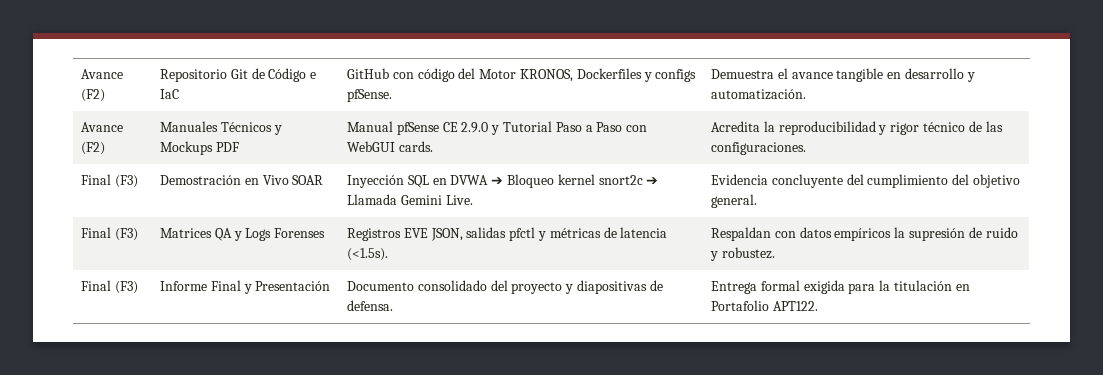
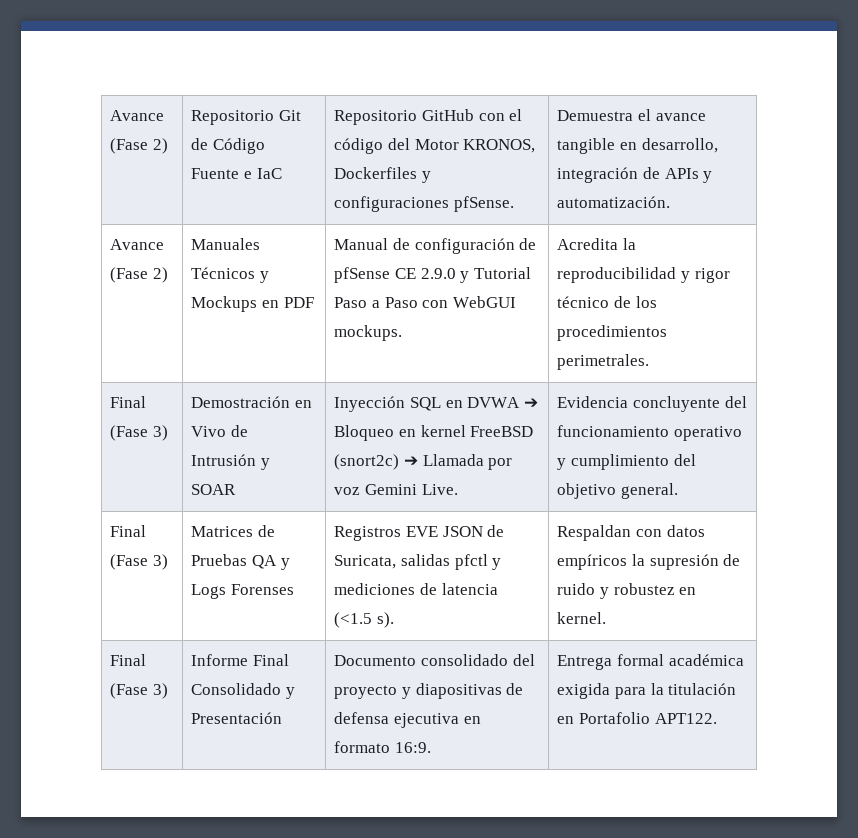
[81,69,124,79] [81,89,106,102] Avance (F2) -> [110,110,165,121] [110,138,168,154] Avance (Fase 2)
(307, 75) none -> [191,168,240,179] Fuente
(180, 94) none -> [334,110,418,125] Repositorio
(414, 75) none -> [509,109,523,121] el
[655,69,697,82] configs -> [334,196,450,212] configuraciones
[904,68,964,79] desarrollo -> [641,138,718,153] [557,167,699,183] desarrollo, integración de APIs
[81,142,106,155] (F2) -> [110,267,168,283] (Fase 2)
(214, 148) none -> [261,300,279,308] en
(394, 126) none -> [392,238,537,254] de configuración de
[398,141,433,152] cards. -> [334,325,403,341] mockups.
[985,121,1003,132] [711,142,807,155] [81,174,138,188] las configuraciones. // Final (F3) -> [635,296,657,308] [557,325,668,341] [557,354,650,370] [110,396,147,408] [110,425,168,441] los procedimientos perimetrales. // Final (Fase 3)
(289, 180) none -> [230,425,248,437] [191,454,270,470] de Intrusión y
[557,174,659,185] [347,194,398,205] kernel snort2c ➔ Llamada -> [398,425,534,437] [334,454,513,470] [334,487,361,495] en kernel FreeBSD (snort2c) ➔ Llamada por voz
(864, 179) none -> [557,425,742,441] [557,458,567,470] funcionamiento operativo y
[114,228,138,241] (F3) -> [110,554,168,570] (Fase 3)
(213, 233) none -> [257,525,275,537] [191,554,248,566] de Pruebas
[430,228,463,241] JSON, -> [442,525,505,537] [334,555,397,569] JSON de Suricata,
[549,228,601,238] métricas -> [334,583,416,595] mediciones
[347,248,389,261] (<1.5s). -> [334,612,394,628] (<1.5 s).
[721,247,775,259] [81,280,138,294] robustez. // Final (F3) -> [613,583,697,595] [557,612,607,624] [110,654,147,666] [110,683,168,699] robustez en kernel. // Final (Fase 3)
(241, 285) none -> [191,683,282,695] Consolidado
[347,300,394,311] defensa. -> [334,712,481,728] [334,741,431,753] defensa ejecutiva en formato 16:9.
(800, 285) none -> [668,654,744,666] académica

